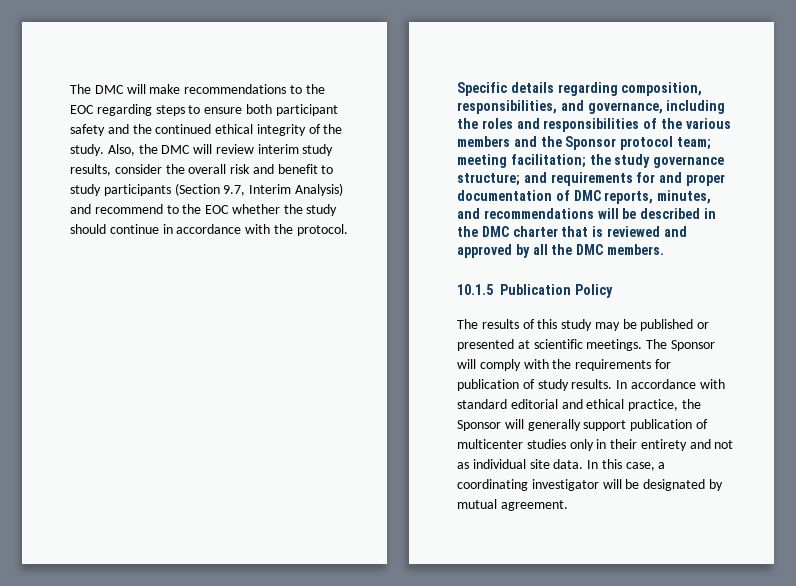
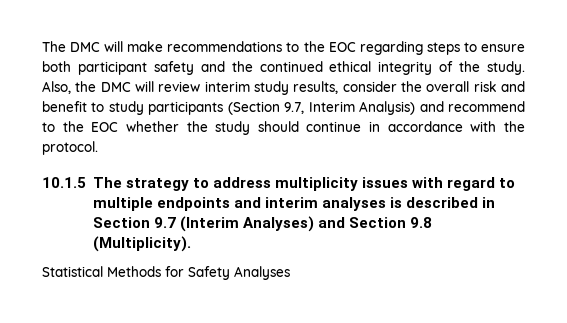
[457,82,703,96] [457,100,726,114] [457,118,731,132] [457,136,711,150] [457,154,725,168] [457,172,725,186] [457,190,712,204] [457,208,716,219] [457,226,687,237] [457,244,664,258] [457,284,613,298] [457,319,710,331] [457,339,715,351] [457,359,671,371] [457,379,725,391] [457,399,701,411] [457,419,708,431] [457,439,734,451] [457,459,666,471] [457,479,723,491] [457,499,568,511] Specific details regarding composition, responsibilities, and governance, including the roles and responsibilities of the various members and the Sponsor protocol team; meeting facilitation; the study governance structure; and requirements for and proper documentation of DMC reports, minutes, and recommendations will be described in the DMC charter that is reviewed and approved by all the DMC members. // 10.1.5 Publication Policy // The results of this study may be published or presented at scientific meetings. The Sponsor will comply with the requirements for publication of study results. In accordance with standard editorial and ethical practice, the Sponsor will generally support publication of multicenter studies only in their entirety and not as individual site data. In this case, a coordinating investigator will be designated by mutual agreement. -> [42,177,516,191] [92,197,496,211] [92,216,433,232] [92,236,191,252] [42,266,290,280] 10.1.5 The strategy to address multiplicity issues with regard to multiple endpoints and interim analyses is described in Section 9.7 (Interim Analyses) and Section 9.8 (Multiplicity). // Statistical Methods for Safety Analyses

